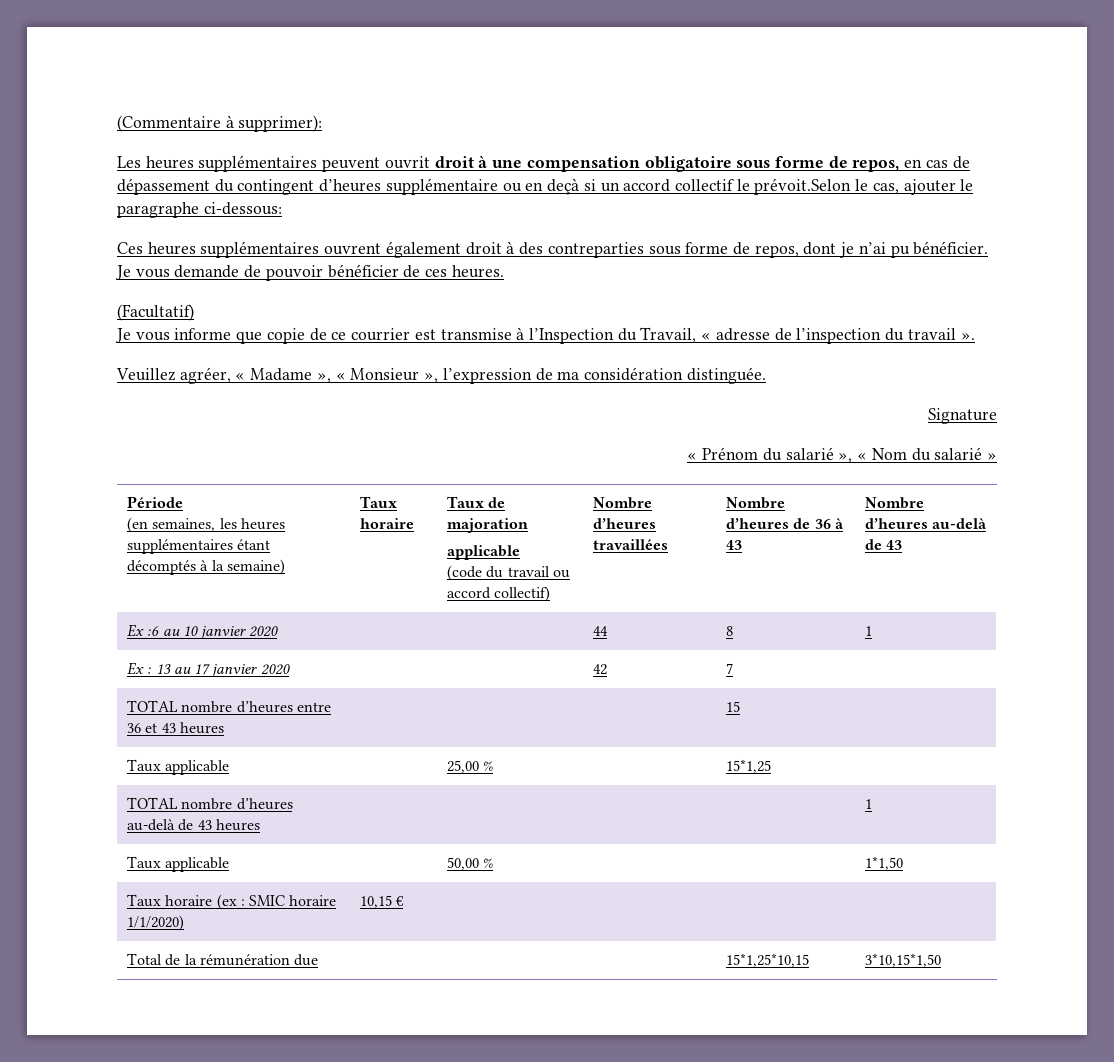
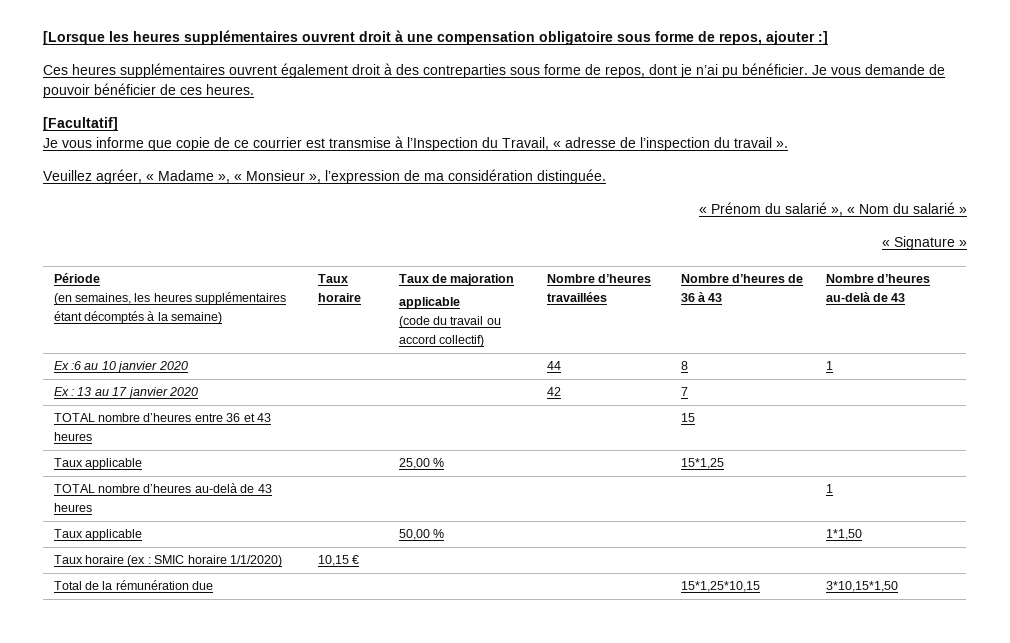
[117,115,323,132] [117,155,430,172] (Commentaire à supprimer): // Les heures supplémentaires peuvent ouvrit -> [43,30,355,45] [Lorsque les heures supplémentaires ouvrent
[904,156,970,169] [117,178,974,195] [117,202,282,218] en cas de dépassement du contingent d’heures supplémentaire ou en deçà si un accord collectif le prévoit.Selon le cas, ajouter le paragraphe ci-dessous: -> [766,31,828,45] ajouter :]
[117,304,194,321] (Facultatif) -> [43,117,118,131] [Facultatif]
[928,408,997,424] // Signature -> (606, 176) none
(998, 456) none -> [882,236,967,250] // « Signature »

